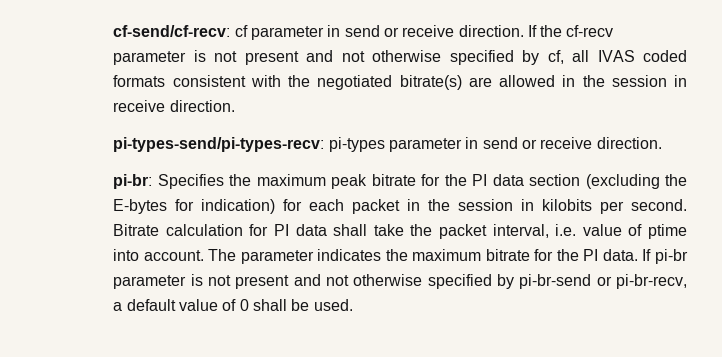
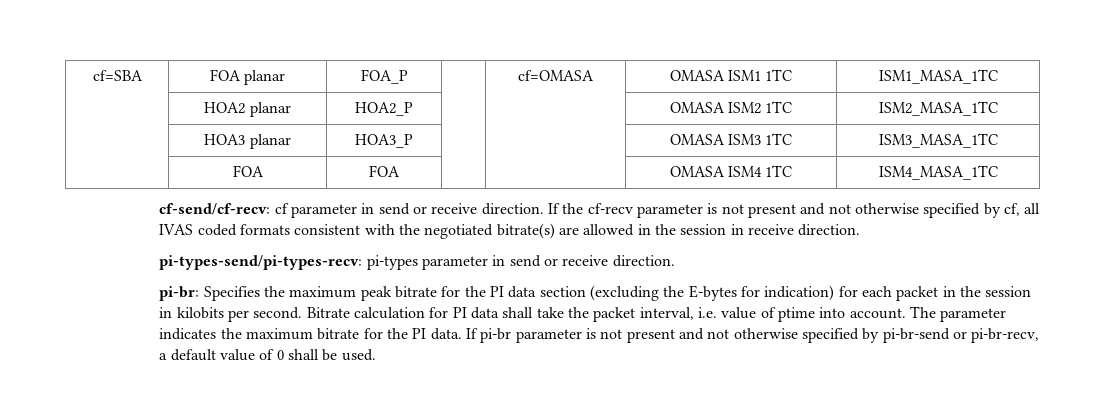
(113, 31) none -> [92,70,143,81] [209,69,286,85] [360,69,408,84] [518,70,594,81] [669,69,793,81] [878,69,998,84] [204,102,291,117] [355,102,413,116] [669,101,793,114] [878,101,998,116] [204,134,291,149] [355,134,413,148] [669,133,793,145] [878,133,998,148] [232,165,264,177] [369,165,400,177] [669,165,793,177] [878,165,998,180] cf=SBA | FOA planar | FOA_P | | cf=OMASA | OMASA ISM1 1TC | ISM1_MASA_1TC // | HOA2 planar | HOA2_P | | | OMASA ISM2 1TC | ISM2_MASA_1TC // | HOA3 planar | HOA3_P | | | OMASA ISM3 1TC | ISM3_MASA_1TC // | FOA | FOA | | | OMASA ISM4 1TC | ISM4_MASA_1TC //

